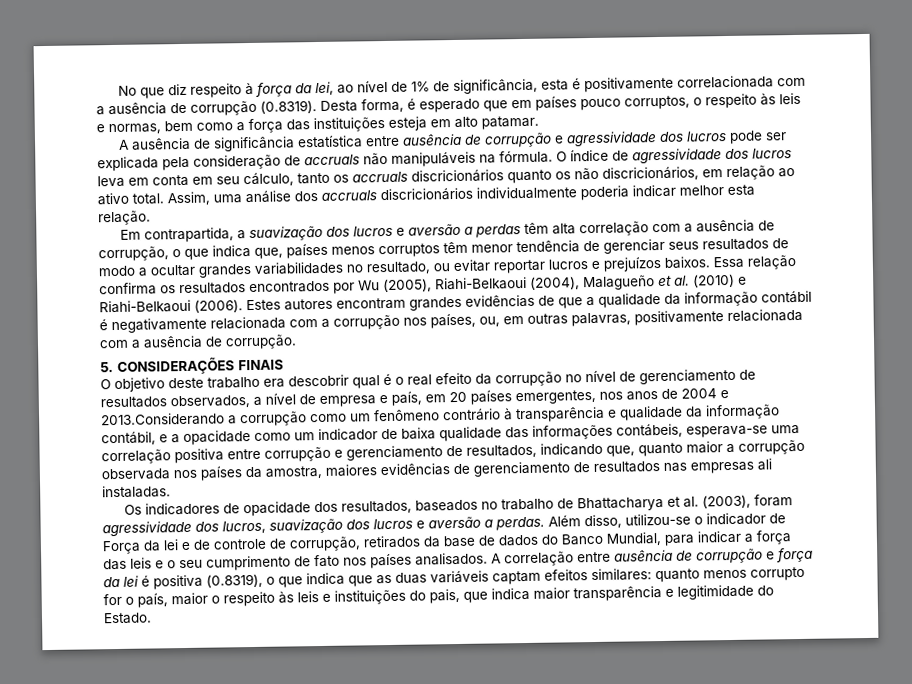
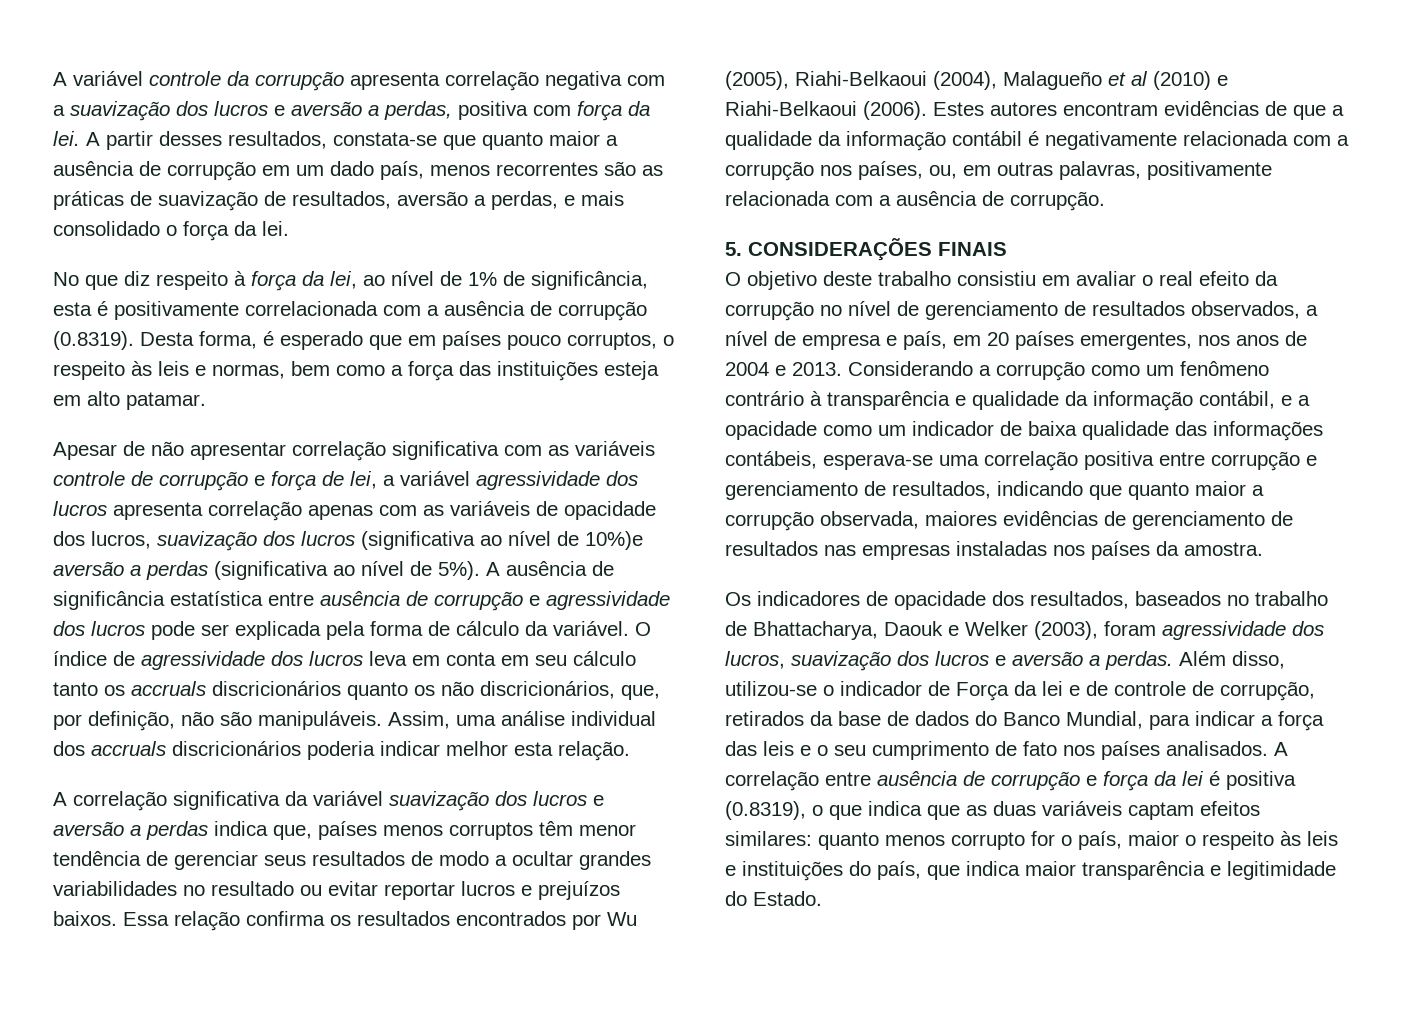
(118, 90) none -> [53,71,665,91] [53,101,650,121] [53,131,618,150] [53,161,663,181] [53,191,624,211] [53,221,289,241] A variável controle da corrupção apresenta correlação negativa com a suavização dos lucros e aversão a perdas, positiva com força da lei. A partir desses resultados, constata-se que quanto maior a ausência de corrupção em um dado país, menos recorrentes são as práticas de suavização de resultados, aversão a perdas, e mais consolidado o força da lei. //
(539, 122) none -> [53,441,655,461] [53,471,638,491] [53,501,656,521] [53,531,643,551] [53,561,480,580] Apesar de não apresentar correlação significativa com as variáveis controle de corrupção e força de lei, a variável agressividade dos lucros apresenta correlação apenas com as variáveis de opacidade dos lucros, suavização dos lucros (significativa ao nível de 10%)e aversão a perdas (significativa ao nível de 5%).
[193,150,553,170] consideração de accruals não manipuláveis na fórmula. -> [370,621,629,636] forma de cálculo da variável.
[243,172,294,187] cálculo, -> [573,651,636,666] cálculo
[702,165,795,181] [97,192,164,206] em relação ao ativo total. -> [621,685,660,700] [53,711,382,731] que, por definição, não são manipuláveis.
(291, 197) none -> [571,711,656,726] individual
[476,186,577,200] individualmente -> (301, 748) none
[120,227,247,243] Em contrapartida, a -> [53,791,383,811] A correlação significativa da variável
[524,219,776,237] [98,246,209,262] têm alta correlação com a ausência de corrupção, o que -> (208, 830) none
[366,261,430,275] resultado, -> [211,881,294,896] resultado
[674,275,690,286] al. -> [1131,71,1148,86] al
[409,296,462,311] grandes -> (1158, 109) none
[263,373,392,389] era descobrir qual é -> [957,271,1136,286] consistiu em avaliar
[101,412,225,427] 2013.Considerando -> [792,361,973,376] 2013. Considerando
[606,445,635,457] que, -> [1089,485,1122,500] que
[101,465,322,481] observada nos países da amostra, -> [820,511,919,529] observada,
[757,458,772,471] [102,485,171,499] ali instaladas. -> [956,541,1263,560] instaladas nos países da amostra.
[577,496,700,512] Bhattacharya et al. -> [753,621,1028,640] Bhattacharya, Daouk e Welker
[429,588,460,604] pais, -> [877,861,921,880] país,

